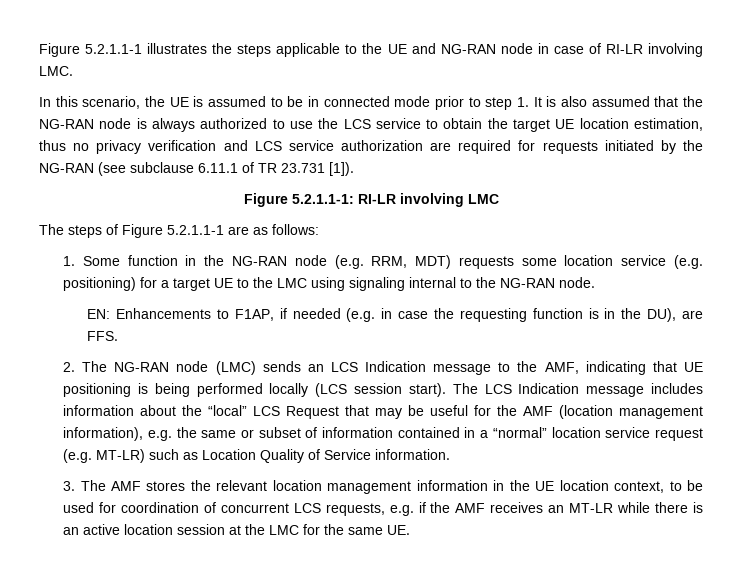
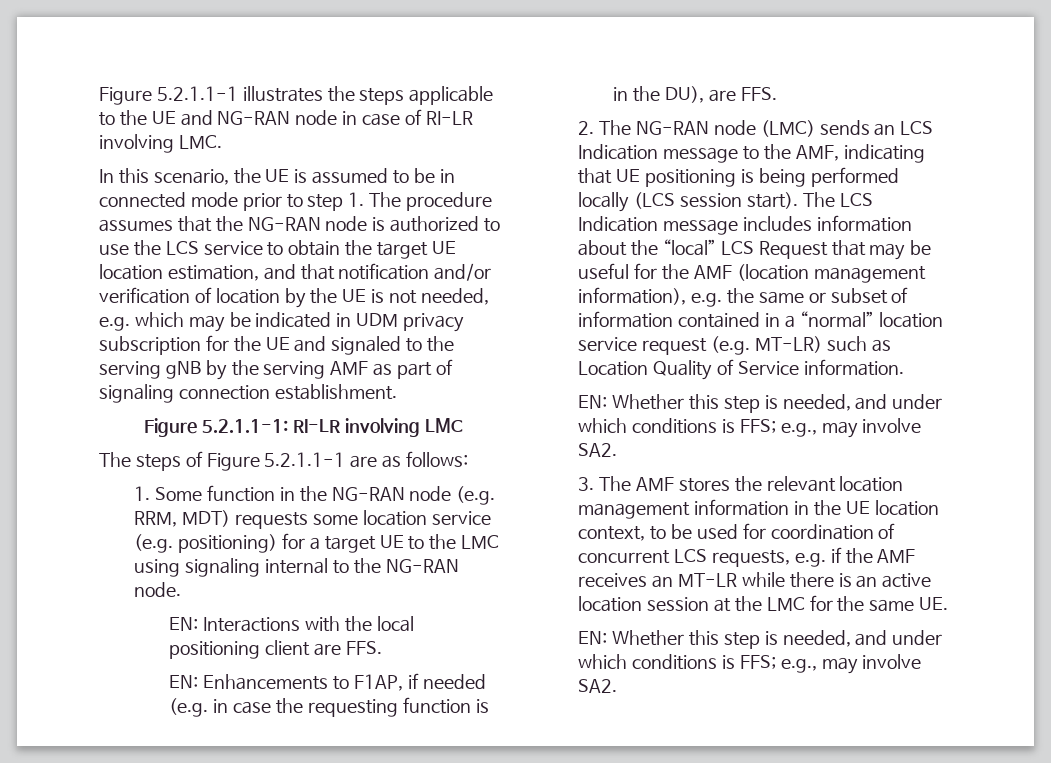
[533,96,650,107] It is also assumed -> [369,192,493,211] [99,219,173,232] The procedure assumes
[151,118,195,132] always -> (386, 224) none
[39,140,703,154] [39,162,354,176] thus no privacy verification and LCS service authorization are required for requests initiated by the NG-RAN (see subclause 6.11.1 of TR 23.731 [1]). -> [263,263,492,281] [99,287,489,308] [99,312,465,332] [99,335,455,355] [99,359,453,380] [99,384,397,403] and that notification and/or verification of location by the UE is not needed, e.g. which may be indicated in UDM privacy subscription for the UE and signaled to the serving gNB by the serving AMF as part of signaling connection establishment.
(596, 282) none -> [169,616,414,632] [169,640,383,659] // EN: Interactions with the local positioning client are FFS.
(451, 454) none -> [578,394,943,413] [578,418,922,438] [578,443,618,457] // EN: Whether this step is needed, and under which conditions is FFS; e.g., may involve SA2.
(411, 530) none -> [578,630,943,649] [578,654,922,674] [578,679,618,693] // EN: Whether this step is needed, and under which conditions is FFS; e.g., may involve SA2.

